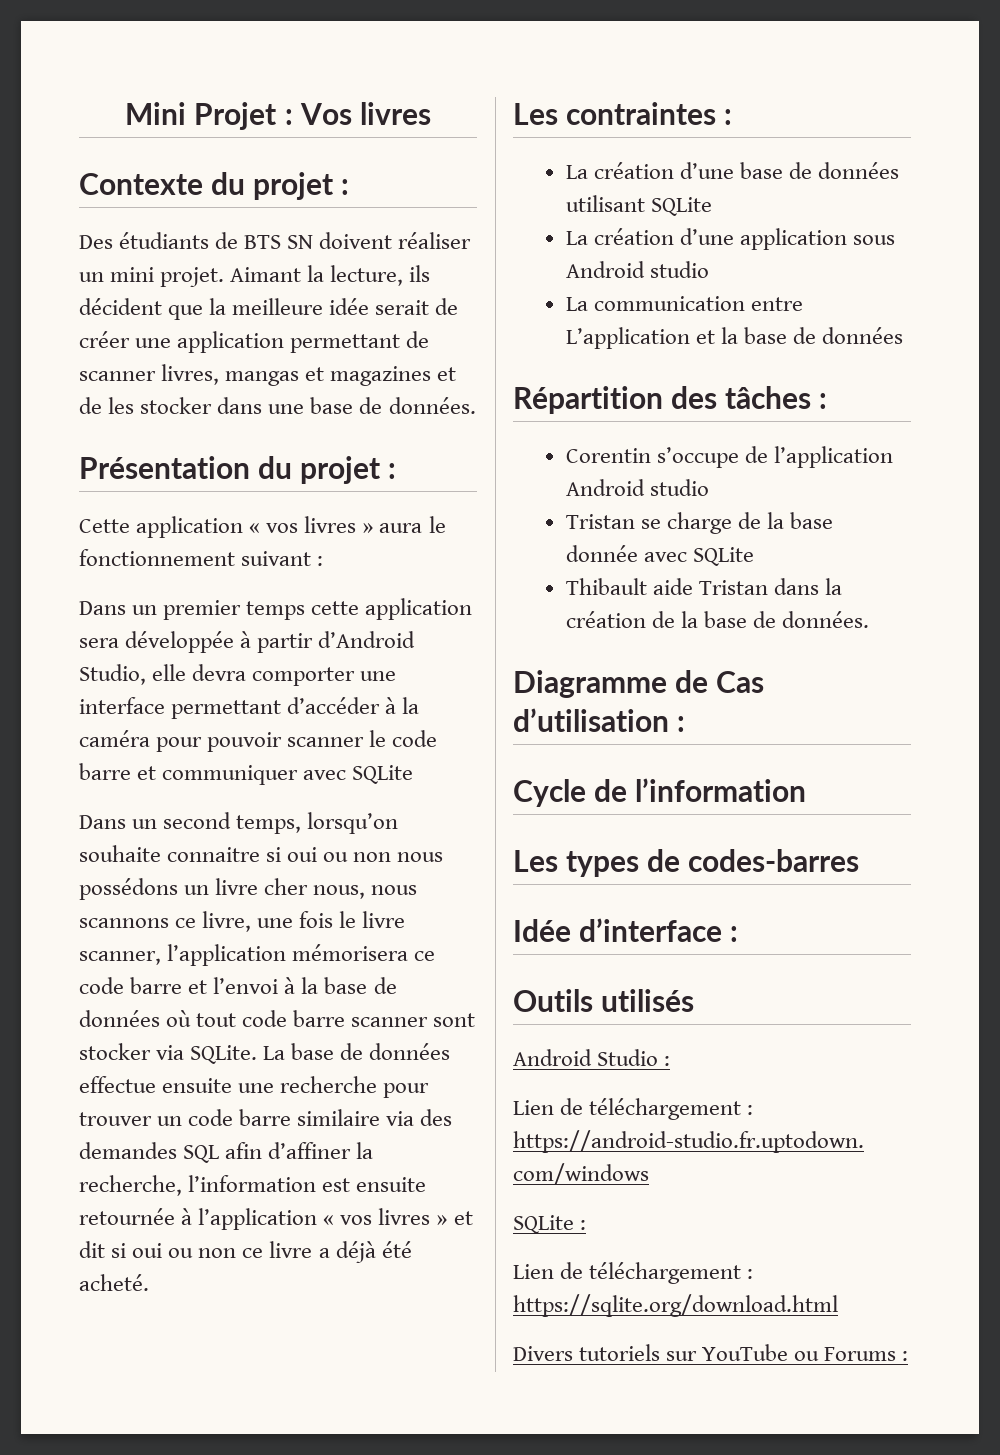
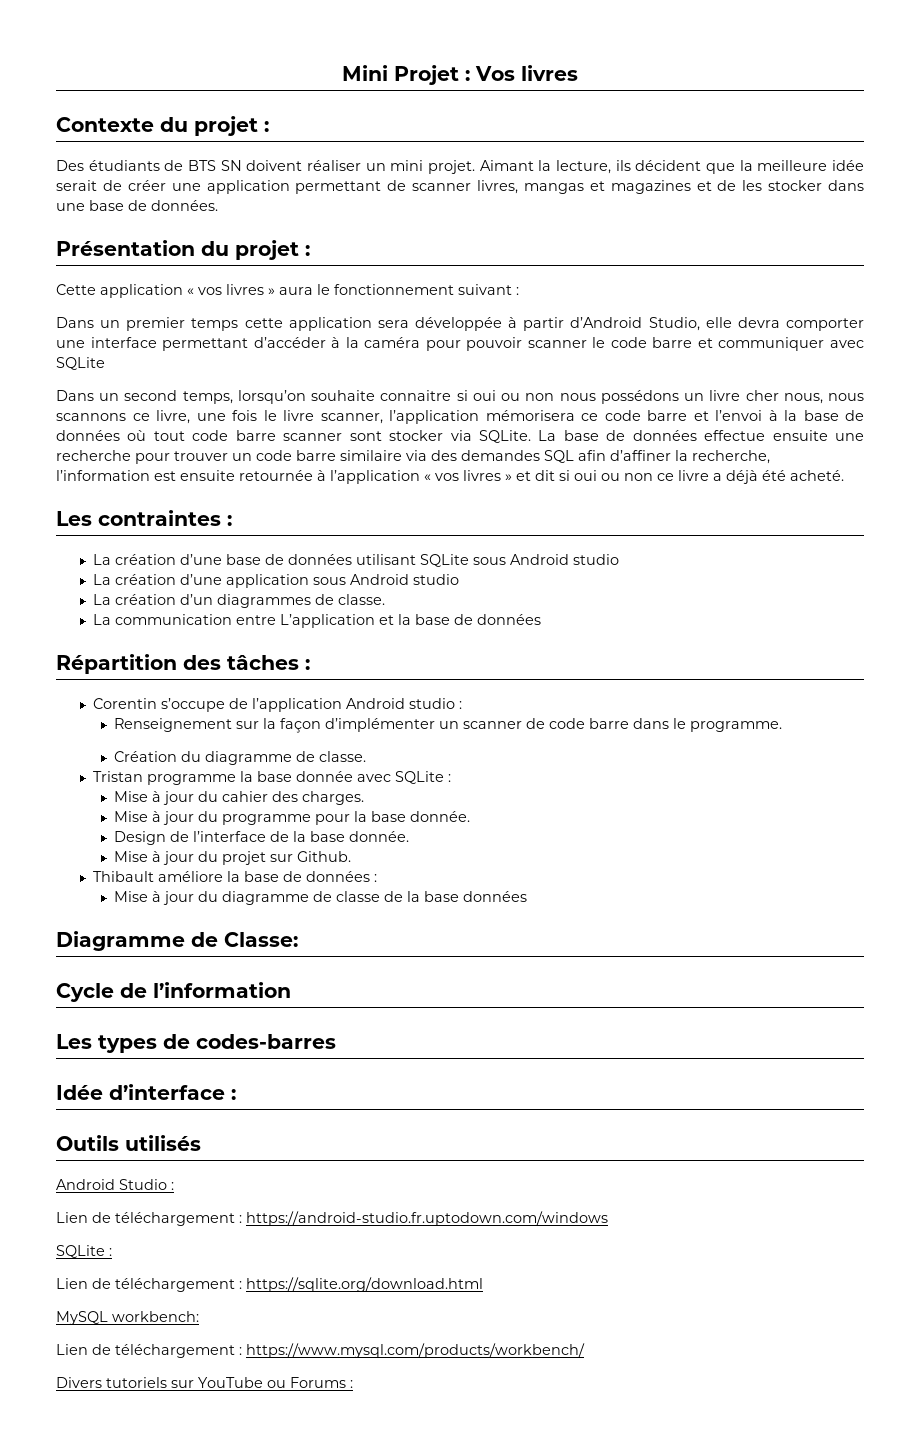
(712, 206) none -> [472,554,619,565] sous Android studio
(709, 269) none -> [92,594,385,608] // La création d’un diagrammes de classe.
[565,512,762,534] // Tristan se charge de -> [458,701,462,709] [113,718,782,733] [113,751,366,765] [92,771,236,785] : // Renseignement sur la façon d’implémenter un scanner de code barre dans le programme. // Création du diagramme de classe. // Tristan programme
[565,578,843,595] [565,611,870,628] // Thibault aide Tristan dans la création de la base de données. -> [447,774,451,782] [113,791,364,805] [113,811,470,825] [113,831,409,845] [113,851,351,865] [92,871,377,882] [113,891,527,905] : // Mise à jour du cahier des charges. // Mise à jour du programme pour la base donnée. // Design de l’interface de la base donnée. // Mise à jour du projet sur Github. // Thibault améliore la base de données : // Mise à jour du diagramme de classe de la base données
[716,671,765,693] [513,708,686,732] Cas d’utilisation : -> [224,932,298,947] Classe:
(838, 1305) none -> [56,1311,199,1325] [56,1343,585,1358] // MySQL workbench: // Lien de téléchargement : https://www.mysql.com/products/workbench/

